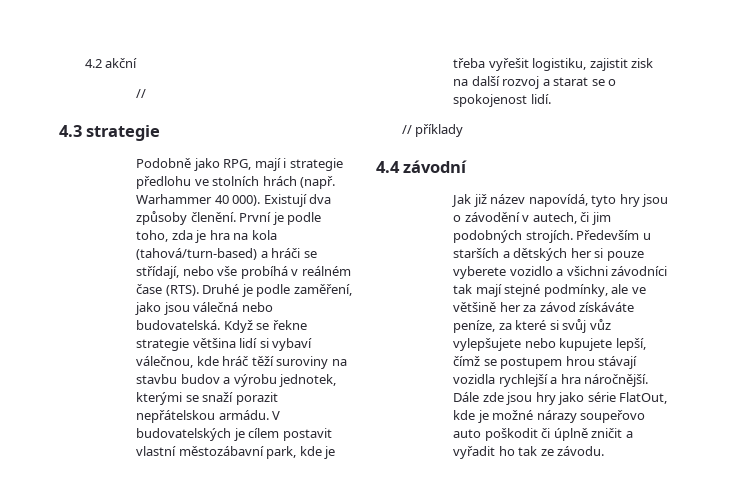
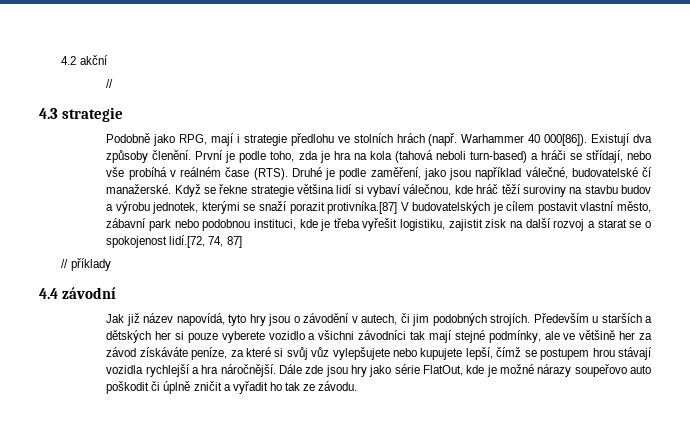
[232,195,261,206] 000). -> [544,134,588,146] 000[86]).
[136,248,258,260] (tahová/turn-based) -> [394,150,527,163] (tahová neboli turn-based)
[193,302,273,312] [136,320,221,330] válečná nebo budovatelská. -> [475,167,652,180] [106,184,172,194] například válečné, budovatelské čí manažerské.
[136,410,269,423] nepřátelskou armádu. -> [327,201,398,214] protivníka.[87]
[178,446,297,459] městozábavní park, -> [616,201,651,213] [106,218,296,231] město, zábavní park nebo podobnou instituci,
[530,94,551,104] lidí. -> [169,235,242,248] lidí.[72, 74, 87]

